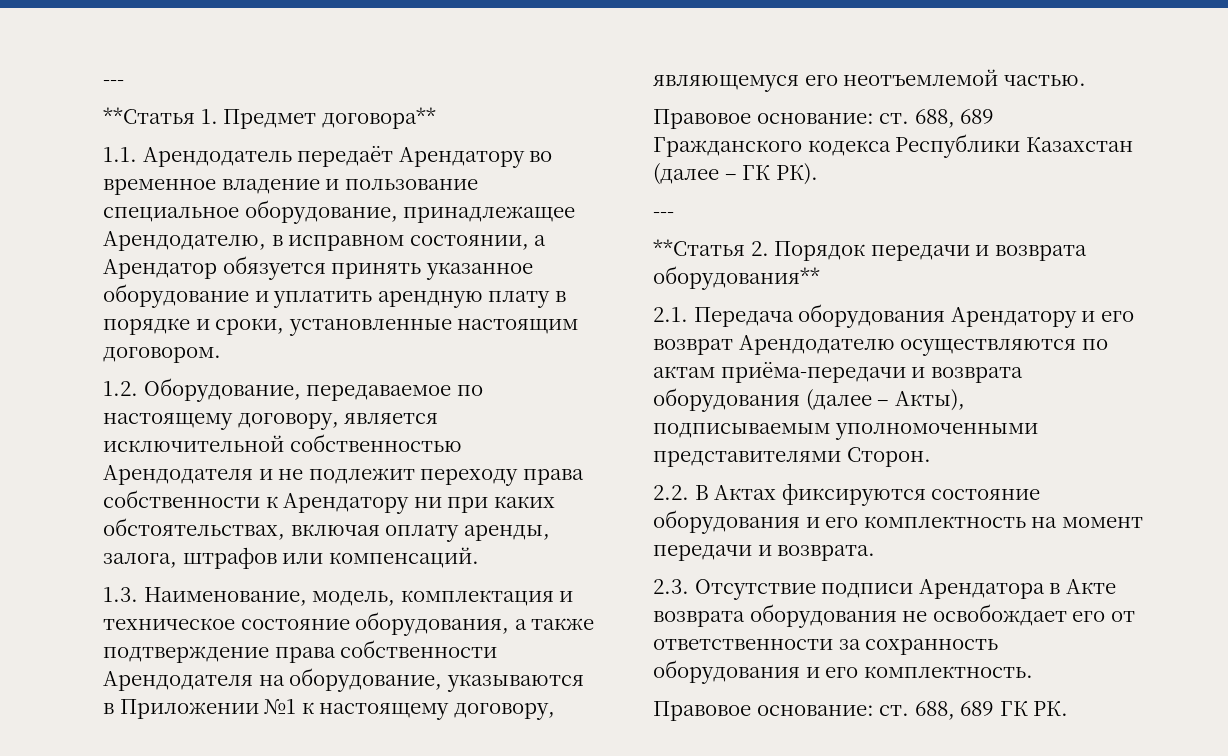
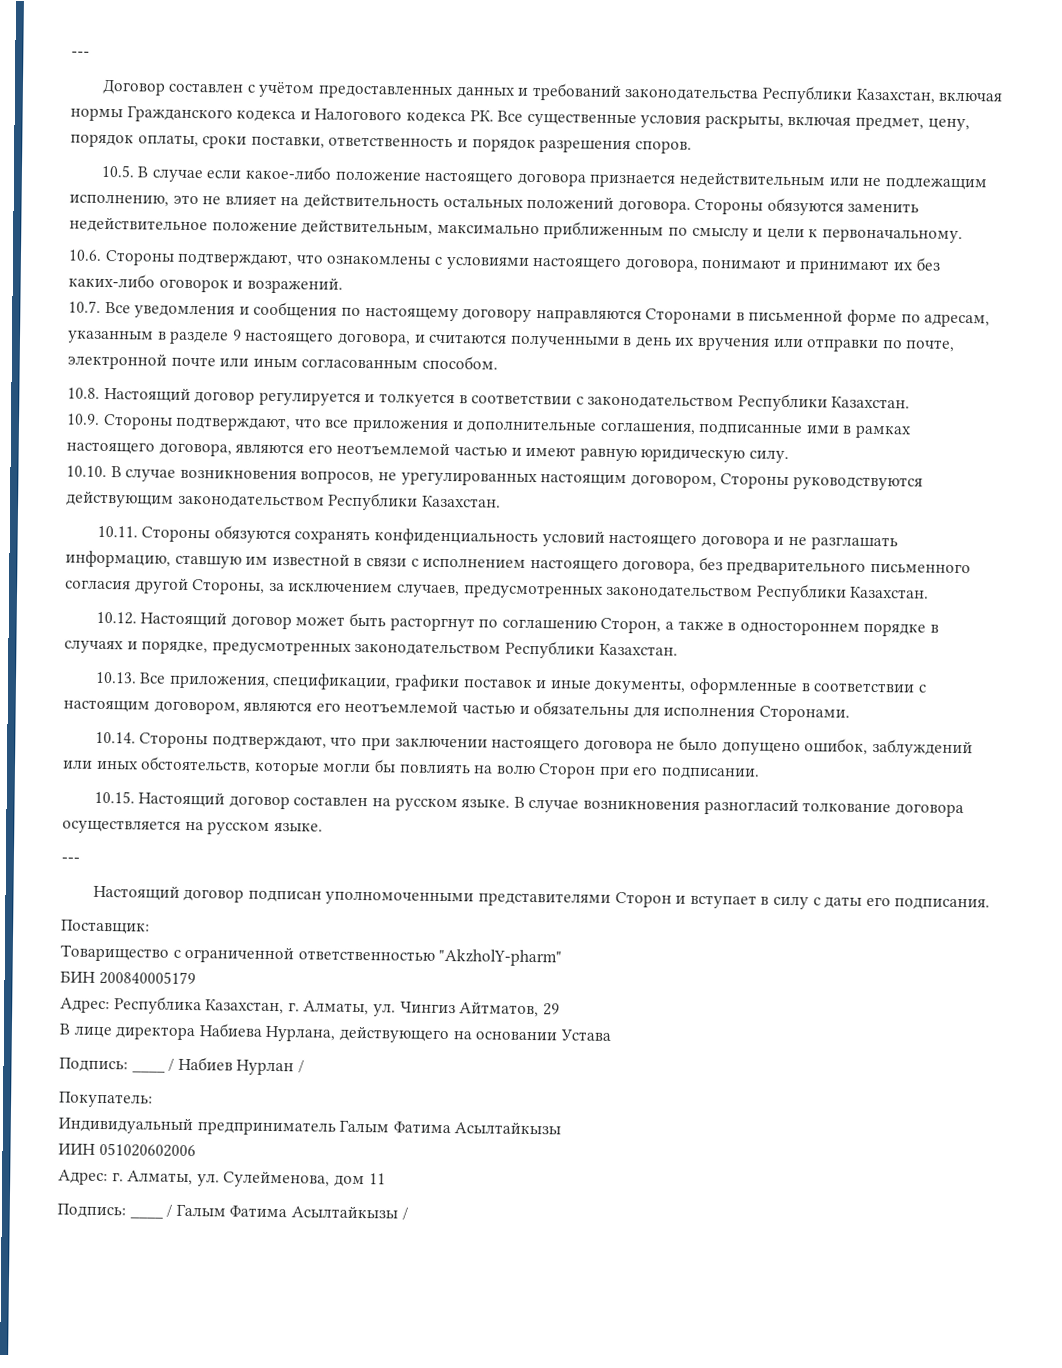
[103,80,124,86] [103,107,436,129] [103,145,553,168] [103,179,478,195] [103,200,576,224] [103,231,547,251] [103,256,533,280] [103,284,566,308] [103,318,579,336] [103,347,221,363] [103,378,483,402] [103,413,439,430] [103,434,462,452] [103,465,584,486] [103,490,555,514] [103,518,550,542] [103,547,479,569] [103,587,574,606] [103,612,595,636] [103,640,498,663] [103,668,584,692] [103,699,555,720] [653,69,1086,92] [653,109,995,129] [653,134,1133,158] [653,163,818,185] [653,212,674,218] [653,239,1087,261] [653,266,820,290] [653,304,1134,328] [653,335,1108,356] [653,361,1023,383] [653,388,965,412] [653,423,1038,440] [653,447,931,467] [653,483,1041,506] [653,510,1143,534] [653,545,876,561] [653,579,1116,600] [653,604,1135,628] [653,639,999,655] [653,660,1033,684] [653,701,1069,721] --- // **Статья 1. Предмет договора** // 1.1. Арендодатель передаёт Арендатору во временное владение и пользование специальное оборудование, принадлежащее Арендодателю, в исправном состоянии, а Арендатор обязуется принять указанное оборудование и уплатить арендную плату в порядке и сроки, установленные настоящим договором. // 1.2. Оборудование, передаваемое по настоящему договору, является исключительной собственностью Арендодателя и не подлежит переходу права собственности к Арендатору ни при каких обстоятельствах, включая оплату аренды, залога, штрафов или компенсаций. // 1.3. Наименование, модель, комплектация и техническое состояние оборудования, а также подтверждение права собственности Арендодателя на оборудование, указываются в Приложении №1 к настоящему договору, являющемуся его неотъемлемой частью. // Правовое основание: ст. 688, 689 Гражданского кодекса Республики Казахстан (далее – ГК РК). // --- // **Статья 2. Порядок передачи и возврата оборудования** // 2.1. Передача оборудования Арендатору и его возврат Арендодателю осуществляются по актам приёма-передачи и возврата оборудования (далее – Акты), подписываемым уполномоченными представителями Сторон. // 2.2. В Актах фиксируются состояние оборудования и его комплектность на момент передачи и возврата. // 2.3. Отсутствие подписи Арендатора в Акте возврата оборудования не освобождает его от ответственности за сохранность оборудования и его комплектность. // Правовое основание: ст. 688, 689 ГК РК. -> [71,51,90,57] [101,78,1003,104] [70,105,970,132] [70,133,692,154] [100,164,987,191] [69,193,920,216] [69,216,963,244] [68,249,941,275] [68,273,343,294] [68,300,991,328] [67,329,956,353] [67,352,498,370] [67,386,911,412] [67,413,913,439] [66,441,789,463] [66,465,923,491] [66,490,501,511] [96,525,898,551] [65,550,972,576] [65,577,930,602] [95,611,939,637] [64,639,678,659] [94,671,927,696] [63,699,850,722] [94,731,973,758] [62,756,761,780] [93,790,964,818] [62,819,323,835] [61,857,80,863] [92,884,991,911] [61,919,150,935] [60,944,563,967] [60,970,196,986] [60,996,560,1018] [59,1023,611,1044] [59,1056,304,1076] [59,1091,153,1108] [58,1116,562,1136] [58,1142,196,1158] [58,1169,386,1188] [57,1203,408,1220] --- // Договор составлен с учётом предоставленных данных и требований законодательства Республики Казахстан, включая нормы Гражданского кодекса и Налогового кодекса РК. Все существенные условия раскрыты, включая предмет, цену, порядок оплаты, сроки поставки, ответственность и порядок разрешения споров. // 10.5. В случае если какое-либо положение настоящего договора признается недействительным или не подлежащим исполнению, это не влияет на действительность остальных положений договора. Стороны обязуются заменить недействительное положение действительным, максимально приближенным по смыслу и цели к первоначальному. // 10.6. Стороны подтверждают, что ознакомлены с условиями настоящего договора, понимают и принимают их без каких-либо оговорок и возражений. // 10.7. Все уведомления и сообщения по настоящему договору направляются Сторонами в письменной форме по адресам, указанным в разделе 9 настоящего договора, и считаются полученными в день их вручения или отправки по почте, электронной почте или иным согласованным способом. // 10.8. Настоящий договор регулируется и толкуется в соответствии с законодательством Республики Казахстан. // 10.9. Стороны подтверждают, что все приложения и дополнительные соглашения, подписанные ими в рамках настоящего договора, являются его неотъемлемой частью и имеют равную юридическую силу. // 10.10. В случае возникновения вопросов, не урегулированных настоящим договором, Стороны руководствуются действующим законодательством Республики Казахстан. // 10.11. Стороны обязуются сохранять конфиденциальность условий настоящего договора и не разглашать информацию, ставшую им известной в связи с исполнением настоящего договора, без предварительного письменного согласия другой Стороны, за исключением случаев, предусмотренных законодательством Республики Казахстан. // 10.12. Настоящий договор может быть расторгнут по соглашению Сторон, а также в одностороннем порядке в случаях и порядке, предусмотренных законодательством Республики Казахстан. // 10.13. Все приложения, спецификации, графики поставок и иные документы, оформленные в соответствии с настоящим договором, являются его неотъемлемой частью и обязательны для исполнения Сторонами. // 10.14. Стороны подтверждают, что при заключении настоящего договора не было допущено ошибок, заблуждений или иных обстоятельств, которые могли бы повлиять на волю Сторон при его подписании. // 10.15. Настоящий договор составлен на русском языке. В случае возникновения разногласий толкование договора осуществляется на русском языке. // --- // Настоящий договор подписан уполномоченными представителями Сторон и вступает в силу с даты его подписания. // Поставщик: // Товарищество с ограниченной ответственностью "AkzholY-pharm" // БИН 200840005179 // Адрес: Республика Казахстан, г. Алматы, ул. Чингиз Айтматов, 29 // В лице директора Набиева Нурлана, действующего на основании Устава // Подпись: ____ / Набиев Нурлан / // Покупатель: // Индивидуальный предприниматель Галым Фатима Асылтайкызы // ИИН 051020602006 // Адрес: г. Алматы, ул. Сулейменова, дом 11 // Подпись: ____ / Галым Фатима Асылтайкызы /

